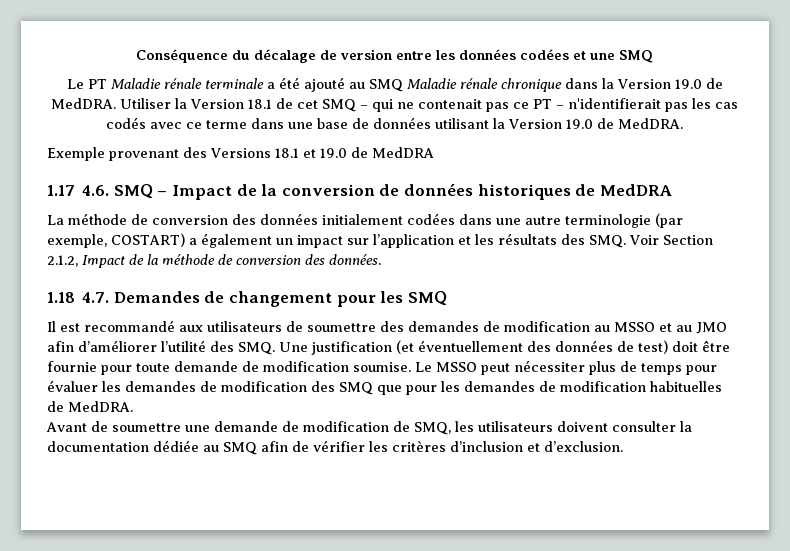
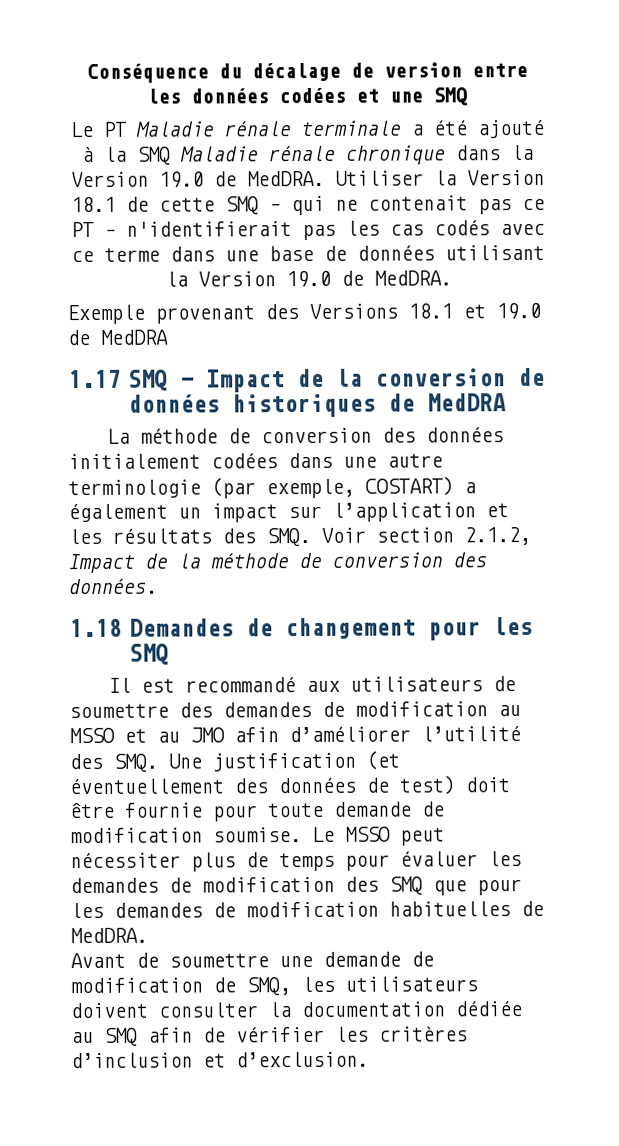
[348,82,365,89] au -> [82,146,127,163] à la
[297,100,318,109] cet -> [159,197,215,212] cette
[82,185,110,196] 4.6. -> (121, 379) none
[663,235,713,245] Section -> [376,527,454,543] section
[82,292,110,303] 4.7. -> (122, 628) none

